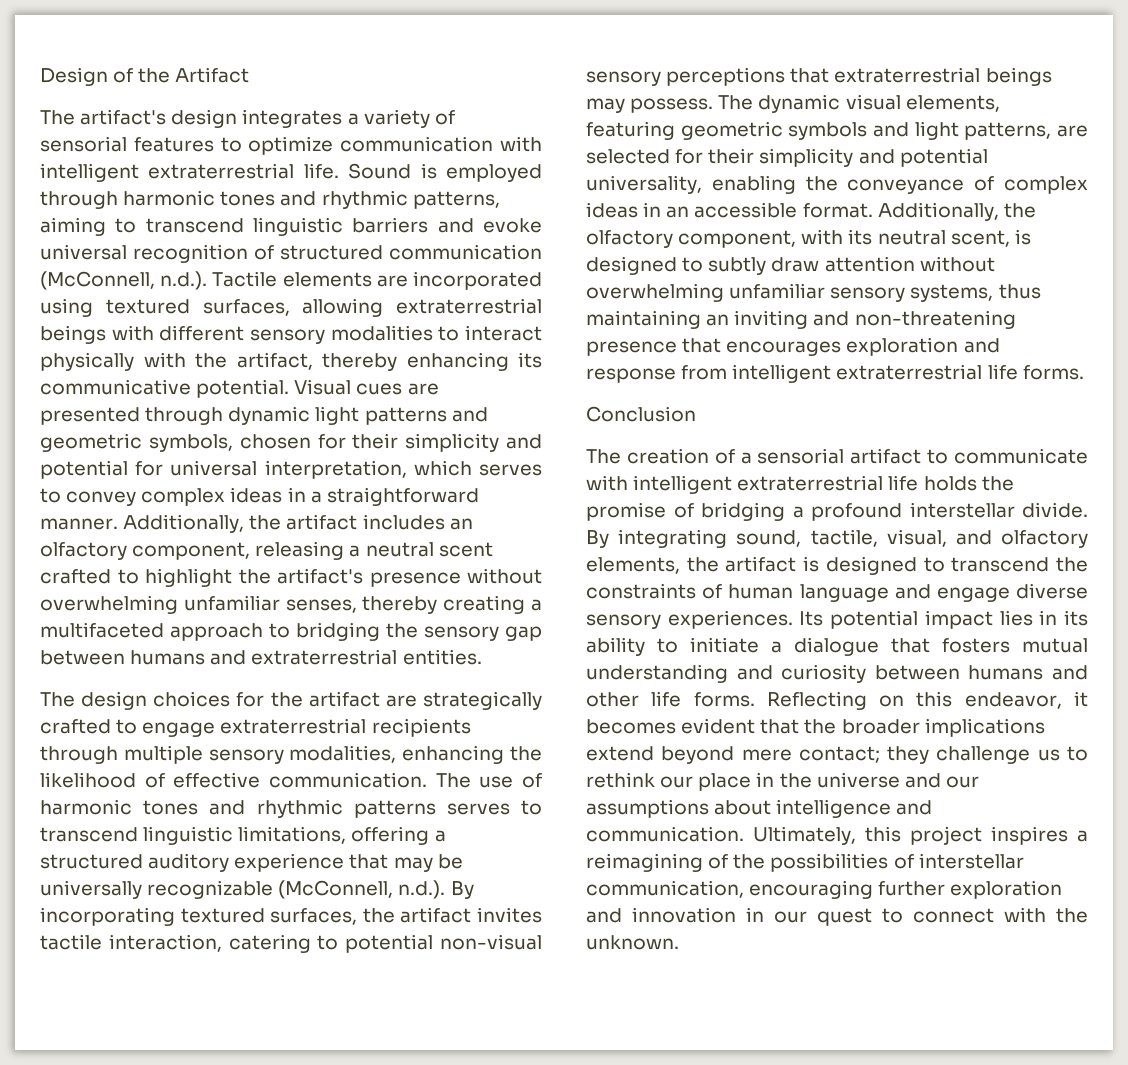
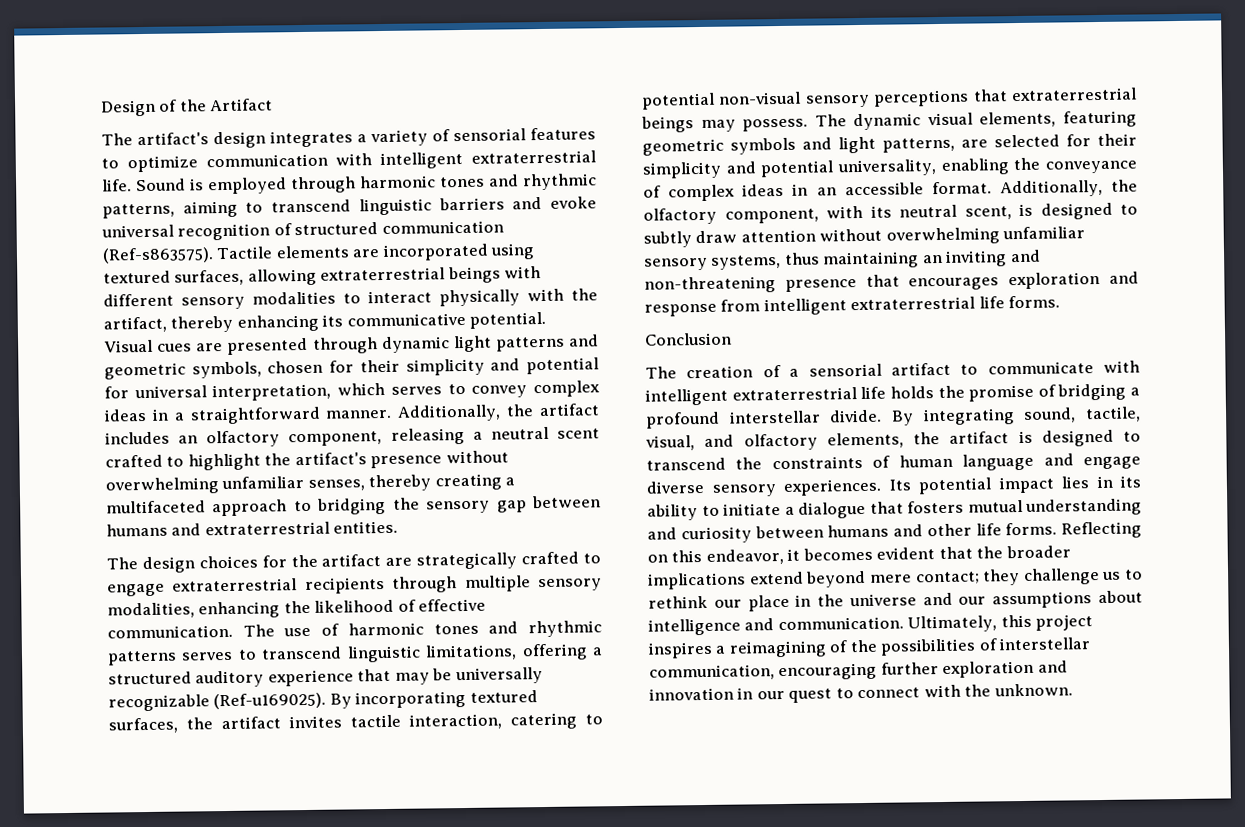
[40,271,208,290] (McConnell, n.d.). -> [102,247,214,264] (Ref-s863575).
[278,880,446,899] (McConnell, n.d.). -> [213,692,327,710] (Ref-u169025).

